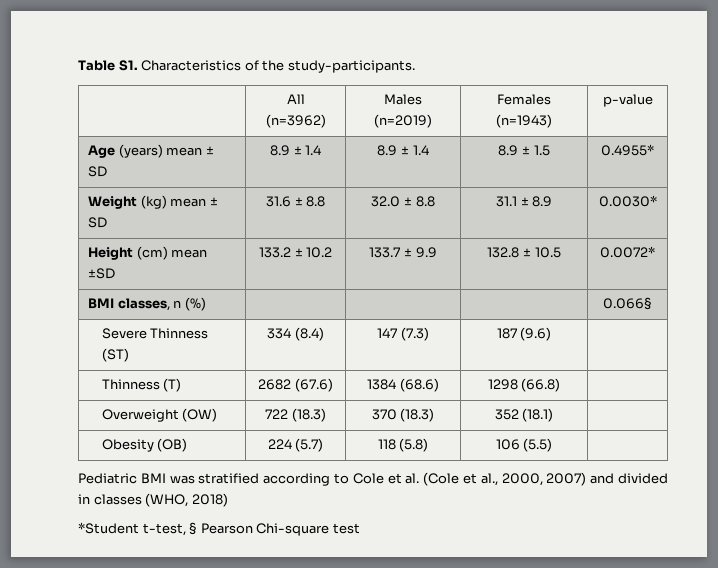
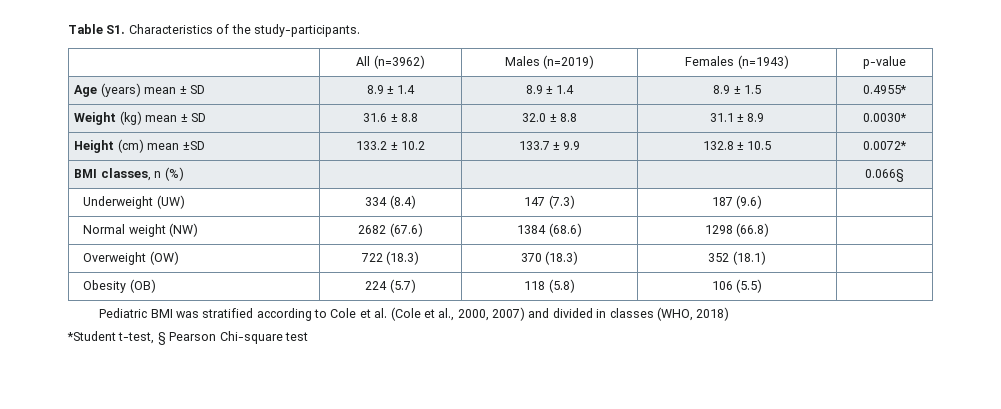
[101,328,209,339] [101,348,129,362] Severe Thinness (ST) -> [83,195,185,209] Underweight (UW)
[101,378,182,392] Thinness (T) -> [83,223,199,237] Normal weight (NW)

